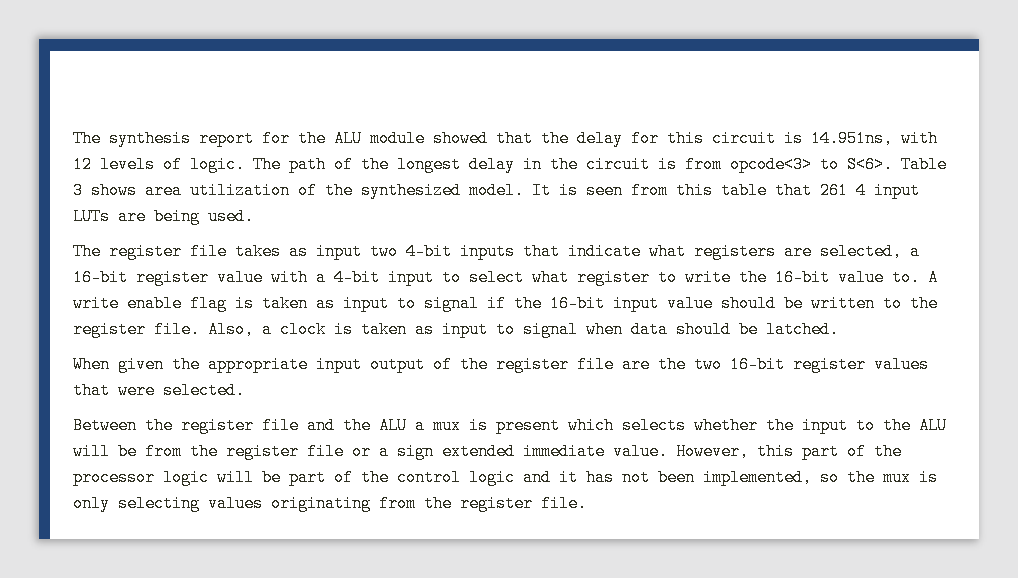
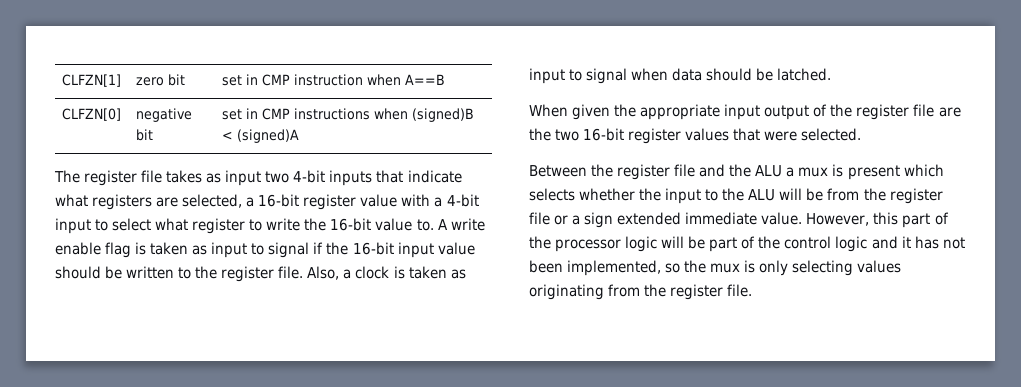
[73,130,938,147] [73,156,947,173] [73,182,920,199] [73,208,254,225] The synthesis report for the ALU module showed that the delay for this circuit is 14.951ns, with 12 levels of logic. The path of the longest delay in the circuit is from opcode<3> to S<6>. Table 3 shows area utilization of the synthesized model. It is seen from this table that 261 4 input LUTs are being used. -> [62,74,122,87] [136,74,186,86] [222,74,446,86] [62,108,122,121] [136,108,193,122] [136,129,154,141] [222,108,475,122] [222,129,300,143] CLFZN[1] | zero bit | set in CMP instruction when A==B // CLFZN[0] | negative bit | set in CMP instructions when (signed)B < (signed)A

